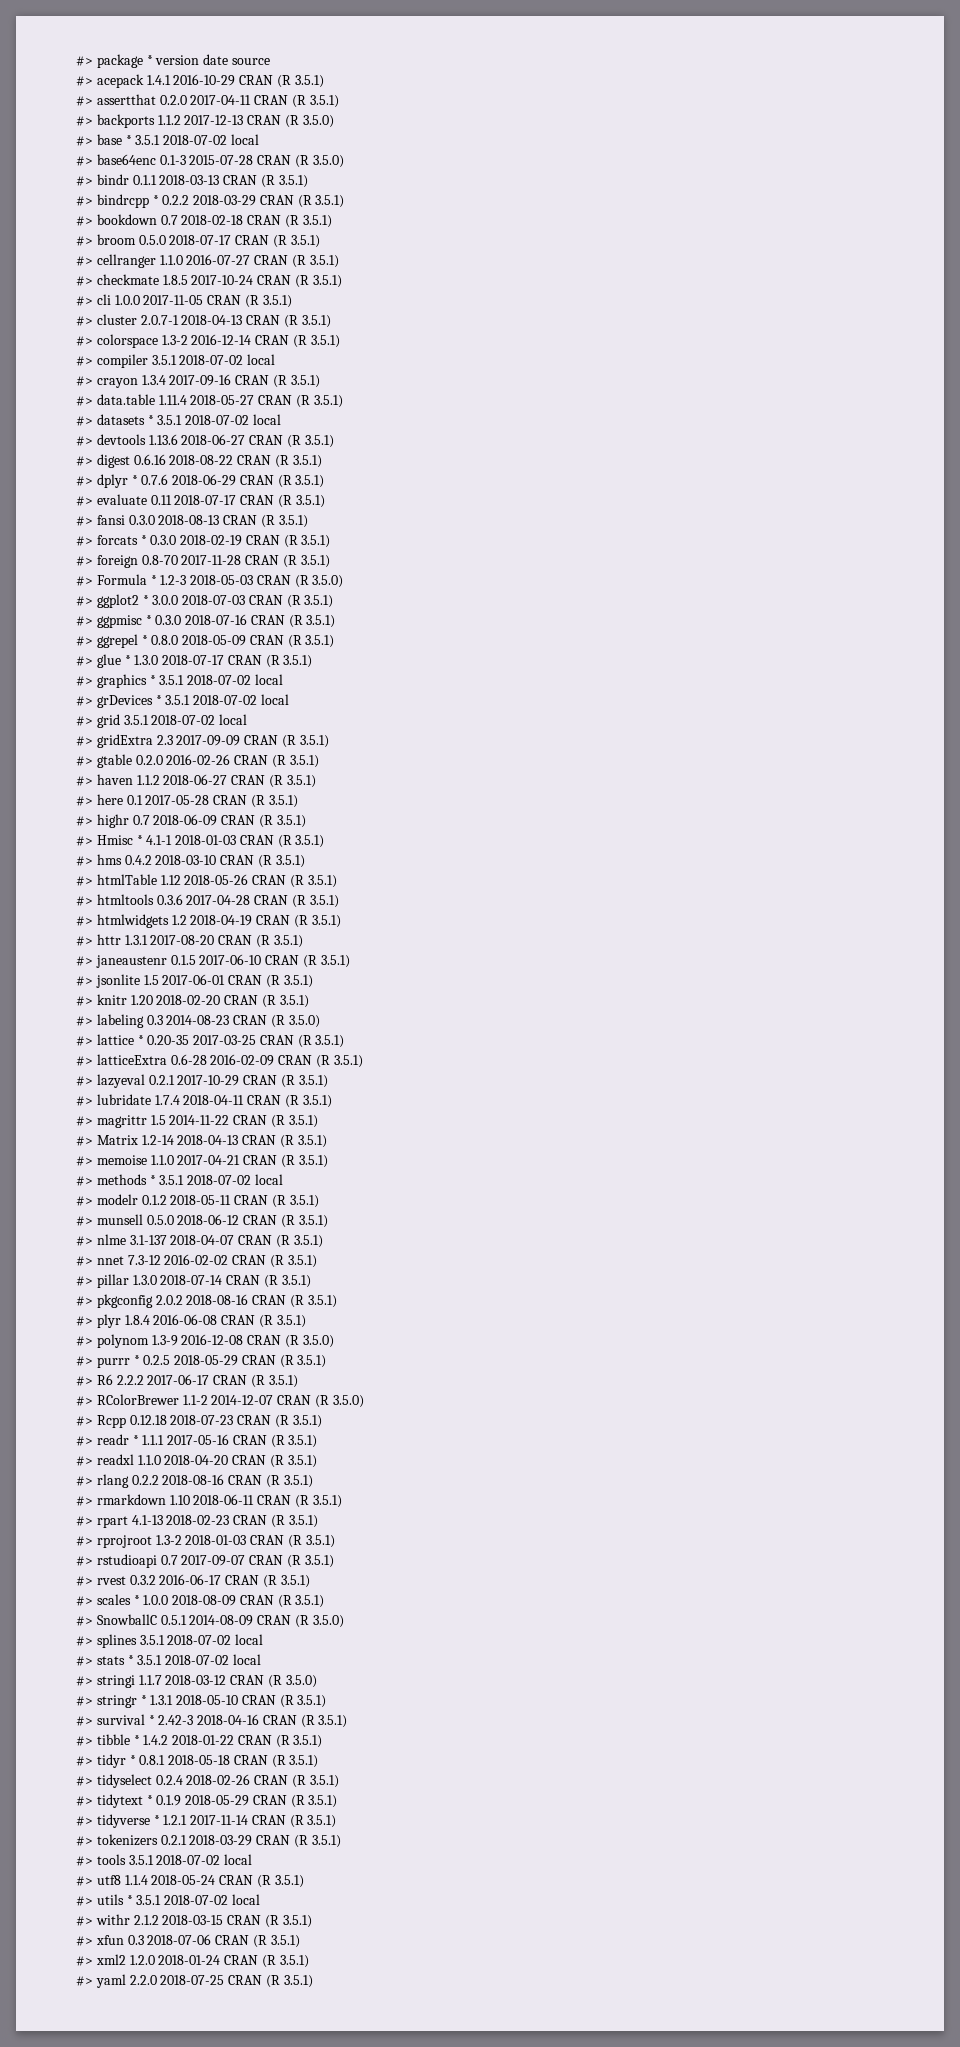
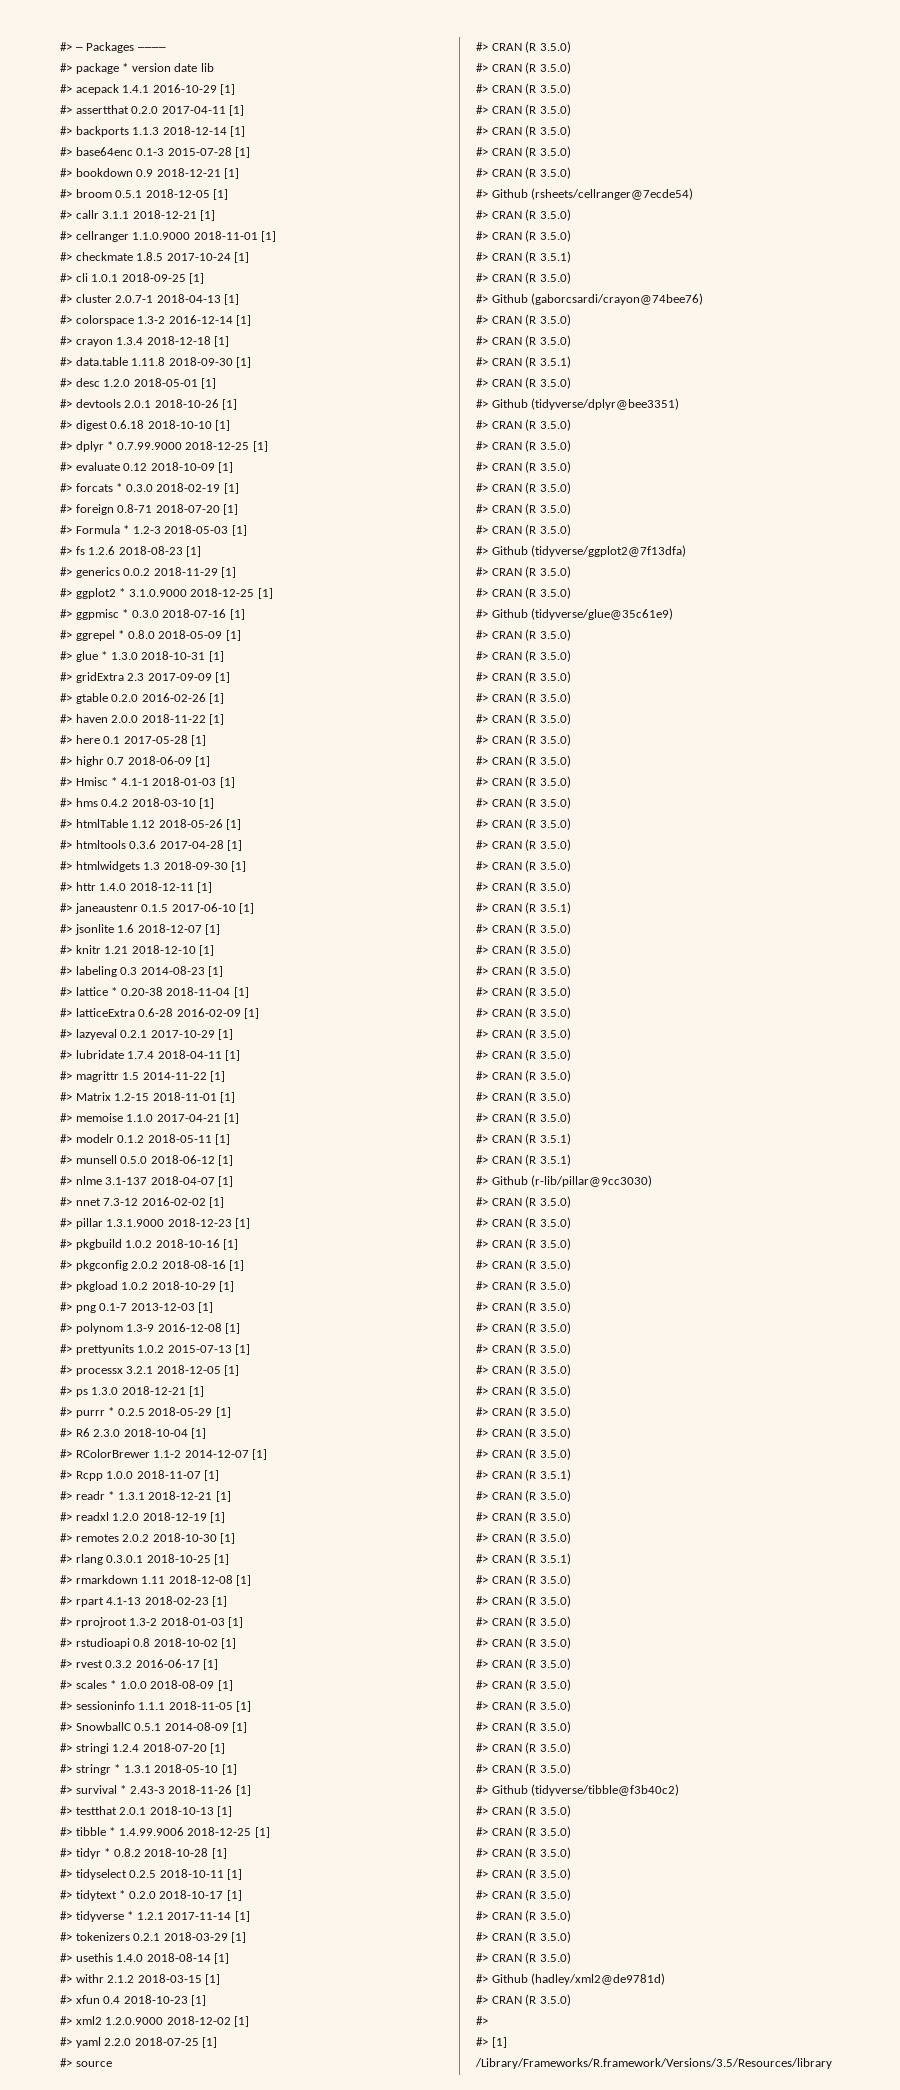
[76,56,93,66] #> -> [60,42,166,53] [60,63,72,72] #> ─ Packages ──── // #>
[231,58,270,65] source -> [200,63,214,72] lib
[239,75,324,88] CRAN (R 3.5.1) -> [220,84,236,95] [1]
[254,95,339,108] CRAN (R 3.5.1) -> [229,105,245,116] [1]
[157,115,334,128] [76,134,259,146] [76,154,344,168] [76,174,308,188] [76,194,345,208] [76,214,332,228] [76,234,320,248] [76,254,339,268] 1.1.2 2017-12-13 CRAN (R 3.5.0) // #> base * 3.5.1 2018-07-02 local // #> base64enc 0.1-3 2015-07-28 CRAN (R 3.5.0) // #> bindr 0.1.1 2018-03-13 CRAN (R 3.5.1) // #> bindrcpp * 0.2.2 2018-03-29 CRAN (R 3.5.1) // #> bookdown 0.7 2018-02-18 CRAN (R 3.5.1) // #> broom 0.5.0 2018-07-17 CRAN (R 3.5.1) // #> cellranger 1.1.0 2016-07-27 CRAN (R 3.5.1) -> [132,126,246,137] [60,147,251,158] [60,168,240,179] [60,189,229,200] [60,210,216,221] [60,231,277,242] 1.1.3 2018-12-14 [1] // #> base64enc 0.1-3 2015-07-28 [1] // #> bookdown 0.9 2018-12-21 [1] // #> broom 0.5.1 2018-12-05 [1] // #> callr 3.1.1 2018-12-21 [1] // #> cellranger 1.1.0.9000 2018-11-01 [1]
[257,275,342,288] CRAN (R 3.5.1) -> [234,252,250,263] [1]
[114,295,292,308] 1.0.0 2017-11-05 CRAN (R 3.5.1) -> [91,273,205,284] 1.0.1 2018-09-25 [1]
[246,315,331,328] CRAN (R 3.5.1) -> [224,294,240,305] [1]
[255,335,340,348] [76,354,276,368] [76,374,320,388] [76,394,343,408] [76,414,281,426] [76,434,334,448] [76,454,322,468] [76,474,325,488] [76,494,325,508] [76,515,308,528] CRAN (R 3.5.1) // #> compiler 3.5.1 2018-07-02 local // #> crayon 1.3.4 2017-09-16 CRAN (R 3.5.1) // #> data.table 1.11.4 2018-05-27 CRAN (R 3.5.1) // #> datasets * 3.5.1 2018-07-02 local // #> devtools 1.13.6 2018-06-27 CRAN (R 3.5.1) // #> digest 0.6.16 2018-08-22 CRAN (R 3.5.1) // #> dplyr * 0.7.6 2018-06-29 CRAN (R 3.5.1) // #> evaluate 0.11 2018-07-17 CRAN (R 3.5.1) // #> fansi 0.3.0 2018-08-13 CRAN (R 3.5.1) -> [236,315,252,326] [60,336,230,347] [60,357,252,368] [60,378,217,389] [60,399,238,410] [60,420,231,431] [60,441,268,452] [60,462,234,473] [1] // #> crayon 1.3.4 2018-12-18 [1] // #> data.table 1.11.8 2018-09-30 [1] // #> desc 1.2.0 2018-05-01 [1] // #> devtools 2.0.1 2018-10-26 [1] // #> digest 0.6.18 2018-10-10 [1] // #> dplyr * 0.7.99.9000 2018-12-25 [1] // #> evaluate 0.12 2018-10-09 [1]
[245,535,331,548] CRAN (R 3.5.1) -> [223,483,239,494] [1]
[141,555,330,568] 0.8-70 2017-11-28 CRAN (R 3.5.1) -> [117,504,239,515] 0.8-71 2018-07-20 [1]
[256,575,344,588] [76,594,334,608] CRAN (R 3.5.0) // #> ggplot2 * 3.0.0 2018-07-03 CRAN (R 3.5.1) -> [231,525,247,536] [60,546,202,557] [60,567,237,578] [60,588,273,599] [1] // #> fs 1.2.6 2018-08-23 [1] // #> generics 0.0.2 2018-11-29 [1] // #> ggplot2 * 3.1.0.9000 2018-12-25 [1]
[250,615,336,628] CRAN (R 3.5.1) -> [229,609,245,620] [1]
[249,635,335,648] CRAN (R 3.5.1) -> [225,630,241,641] [1]
[162,655,313,668] [76,674,283,688] [76,694,289,708] [76,714,248,728] 2018-07-17 CRAN (R 3.5.1) // #> graphics * 3.5.1 2018-07-02 local // #> grDevices * 3.5.1 2018-07-02 local // #> grid 3.5.1 2018-07-02 local -> [141,651,224,662] 2018-10-31 [1]
[244,735,329,748] CRAN (R 3.5.1) -> [215,672,231,683] [1]
[234,755,319,768] CRAN (R 3.5.1) -> [209,693,225,704] [1]
[136,774,316,788] 1.1.2 2018-06-27 CRAN (R 3.5.1) -> [111,714,225,725] 2.0.0 2018-11-22 [1]
[213,795,298,808] CRAN (R 3.5.1) -> [191,735,207,746] [1]
[221,815,306,828] CRAN (R 3.5.1) -> [195,756,211,767] [1]
[239,835,325,848] CRAN (R 3.5.1) -> [219,777,235,788] [1]
[220,855,305,868] CRAN (R 3.5.1) -> [199,798,215,809] [1]
[252,875,337,888] CRAN (R 3.5.1) -> [226,819,242,830] [1]
[254,895,339,908] CRAN (R 3.5.1) -> [227,840,243,851] [1]
[171,915,341,928] [76,934,303,948] 1.2 2018-04-19 CRAN (R 3.5.1) // #> httr 1.3.1 2017-08-20 CRAN (R 3.5.1) -> [143,861,247,872] [60,882,213,893] 1.3 2018-09-30 [1] // #> httr 1.4.0 2018-12-11 [1]
[265,955,350,968] CRAN (R 3.5.1) -> [239,903,255,914] [1]
[143,974,313,988] [76,994,309,1008] 1.5 2017-06-01 CRAN (R 3.5.1) // #> knitr 1.20 2018-02-20 CRAN (R 3.5.1) -> [117,924,221,935] [60,945,215,956] 1.6 2018-12-07 [1] // #> knitr 1.21 2018-12-10 [1]
[233,1015,320,1028] CRAN (R 3.5.0) -> [208,966,224,977] [1]
[147,1035,345,1048] 0.20-35 2017-03-25 CRAN (R 3.5.1) -> [120,987,249,998] 0.20-38 2018-11-04 [1]
[278,1055,363,1068] CRAN (R 3.5.1) -> [244,1008,260,1019] [1]
[243,1075,328,1088] CRAN (R 3.5.1) -> [218,1029,234,1040] [1]
[247,1095,332,1108] CRAN (R 3.5.1) -> [225,1050,241,1061] [1]
[233,1115,318,1128] CRAN (R 3.5.1) -> [210,1071,226,1082] [1]
[141,1135,327,1148] 1.2-14 2018-04-13 CRAN (R 3.5.1) -> [114,1092,236,1103] 1.2-15 2018-11-01 [1]
[243,1155,328,1168] [76,1174,283,1186] CRAN (R 3.5.1) // #> methods * 3.5.1 2018-07-02 local -> [224,1113,240,1124] [1]
[234,1195,319,1208] CRAN (R 3.5.1) -> [215,1134,231,1145] [1]
[243,1215,328,1228] CRAN (R 3.5.1) -> [218,1155,234,1166] [1]
[238,1235,323,1248] CRAN (R 3.5.1) -> [218,1176,234,1187] [1]
[232,1255,317,1268] CRAN (R 3.5.1) -> [209,1197,225,1208] [1]
[132,1275,311,1288] [76,1294,337,1308] [76,1314,306,1328] [76,1334,334,1348] 1.3.0 2018-07-14 CRAN (R 3.5.1) // #> pkgconfig 2.0.2 2018-08-16 CRAN (R 3.5.1) // #> plyr 1.8.4 2016-06-08 CRAN (R 3.5.1) // #> polynom 1.3-9 2016-12-08 CRAN (R 3.5.0) -> [106,1218,251,1229] [60,1239,239,1250] [60,1260,245,1271] [60,1281,235,1292] [60,1302,214,1313] [60,1323,241,1334] [60,1344,251,1355] [60,1365,240,1376] [60,1386,205,1397] 1.3.1.9000 2018-12-23 [1] // #> pkgbuild 1.0.2 2018-10-16 [1] // #> pkgconfig 2.0.2 2018-08-16 [1] // #> pkgload 1.0.2 2018-10-29 [1] // #> png 0.1-7 2013-12-03 [1] // #> polynom 1.3-9 2016-12-08 [1] // #> prettyunits 1.0.2 2015-07-13 [1] // #> processx 3.2.1 2018-12-05 [1] // #> ps 1.3.0 2018-12-21 [1]
[241,1355,327,1368] CRAN (R 3.5.1) -> [215,1407,231,1418] [1]
[116,1374,298,1388] 2.2.2 2017-06-17 CRAN (R 3.5.1) -> [93,1428,207,1439] 2.3.0 2018-10-04 [1]
[277,1395,364,1408] CRAN (R 3.5.0) -> [252,1449,268,1460] [1]
[129,1415,322,1428] [76,1434,318,1448] [76,1454,317,1468] [76,1474,313,1488] [76,1494,342,1508] 0.12.18 2018-07-23 CRAN (R 3.5.1) // #> readr * 1.1.1 2017-05-16 CRAN (R 3.5.1) // #> readxl 1.1.0 2018-04-20 CRAN (R 3.5.1) // #> rlang 0.2.2 2018-08-16 CRAN (R 3.5.1) // #> rmarkdown 1.10 2018-06-11 CRAN (R 3.5.1) -> [106,1470,220,1481] [60,1491,231,1502] [60,1512,226,1523] [60,1533,236,1544] [60,1554,230,1565] [60,1575,252,1586] 1.0.0 2018-11-07 [1] // #> readr * 1.3.1 2018-12-21 [1] // #> readxl 1.2.0 2018-12-19 [1] // #> remotes 2.0.2 2018-10-30 [1] // #> rlang 0.3.0.1 2018-10-25 [1] // #> rmarkdown 1.11 2018-12-08 [1]
[233,1515,318,1528] CRAN (R 3.5.1) -> [212,1596,228,1607] [1]
[250,1535,335,1548] CRAN (R 3.5.1) -> [228,1617,244,1628] [1]
[160,1555,334,1568] 0.7 2017-09-07 CRAN (R 3.5.1) -> [133,1638,237,1649] 0.8 2018-10-02 [1]
[225,1575,310,1588] CRAN (R 3.5.1) -> [203,1659,219,1670] [1]
[239,1595,325,1608] [76,1614,344,1628] [76,1634,264,1648] [76,1654,261,1666] [76,1675,317,1688] CRAN (R 3.5.1) // #> SnowballC 0.5.1 2014-08-09 CRAN (R 3.5.0) // #> splines 3.5.1 2018-07-02 local // #> stats * 3.5.1 2018-07-02 local // #> stringi 1.1.7 2018-03-12 CRAN (R 3.5.0) -> [217,1680,233,1691] [60,1701,252,1712] [60,1722,248,1733] [60,1743,226,1754] [1] // #> sessioninfo 1.1.1 2018-11-05 [1] // #> SnowballC 0.5.1 2014-08-09 [1] // #> stringi 1.2.4 2018-07-20 [1]
[241,1695,327,1708] CRAN (R 3.5.1) -> [221,1764,237,1775] [1]
[158,1714,348,1728] [76,1734,323,1748] [76,1754,319,1768] [76,1774,339,1788] [76,1794,338,1808] 2.42-3 2018-04-16 CRAN (R 3.5.1) // #> tibble * 1.4.2 2018-01-22 CRAN (R 3.5.1) // #> tidyr * 0.8.1 2018-05-18 CRAN (R 3.5.1) // #> tidyselect 0.2.4 2018-02-26 CRAN (R 3.5.1) // #> tidytext * 0.1.9 2018-05-29 CRAN (R 3.5.1) -> [129,1785,251,1796] [60,1806,233,1817] [60,1827,270,1838] [60,1848,227,1859] [60,1869,243,1880] [60,1890,242,1901] 2.43-3 2018-11-26 [1] // #> testthat 2.0.1 2018-10-13 [1] // #> tibble * 1.4.99.9006 2018-12-25 [1] // #> tidyr * 0.8.2 2018-10-28 [1] // #> tidyselect 0.2.5 2018-10-11 [1] // #> tidytext * 0.2.0 2018-10-17 [1]
[251,1815,337,1828] [76,1834,341,1848] [76,1854,253,1866] [76,1875,304,1888] [76,1894,260,1906] [76,1914,312,1928] [76,1934,300,1948] [76,1954,309,1968] [76,1974,313,1988] CRAN (R 3.5.1) // #> tokenizers 0.2.1 2018-03-29 CRAN (R 3.5.1) // #> tools 3.5.1 2018-07-02 local // #> utf8 1.1.4 2018-05-24 CRAN (R 3.5.1) // #> utils * 3.5.1 2018-07-02 local // #> withr 2.1.2 2018-03-15 CRAN (R 3.5.1) // #> xfun 0.3 2018-07-06 CRAN (R 3.5.1) // #> xml2 1.2.0 2018-01-24 CRAN (R 3.5.1) // #> yaml 2.2.0 2018-07-25 CRAN (R 3.5.1) -> [234,1911,250,1922] [60,1932,247,1943] [60,1953,230,1964] [60,1974,221,1985] [60,1995,207,2006] [60,2016,250,2027] [60,2037,218,2048] [60,2058,112,2067] [476,41,571,53] [476,62,571,74] [476,83,571,95] [476,104,571,116] [476,125,571,137] [476,146,571,158] [476,167,571,179] [476,188,694,200] [476,209,571,221] [476,230,571,242] [476,251,571,263] [476,272,571,284] [476,293,704,305] [476,314,571,326] [476,335,571,347] [476,356,571,368] [476,377,571,389] [476,398,680,410] [476,419,571,431] [476,440,571,452] [476,461,571,473] [476,482,571,494] [476,503,571,515] [476,524,571,536] [476,545,687,557] [476,566,571,578] [476,587,571,599] [476,608,674,620] [476,629,571,641] [476,650,571,662] [476,671,571,683] [476,692,571,704] [476,713,571,725] [476,734,571,746] [476,755,571,767] [476,776,571,788] [476,797,571,809] [476,818,571,830] [476,839,571,851] [476,860,571,872] [476,881,571,893] [476,902,571,914] [476,923,571,935] [476,944,571,956] [476,965,571,977] [476,986,571,998] [476,1007,571,1019] [476,1028,571,1040] [476,1049,571,1061] [476,1070,571,1082] [476,1091,571,1103] [476,1112,571,1124] [476,1133,571,1145] [476,1154,571,1166] [476,1175,653,1187] [476,1196,571,1208] [476,1217,571,1229] [476,1238,571,1250] [476,1259,571,1271] [476,1280,571,1292] [476,1301,571,1313] [476,1322,571,1334] [476,1343,571,1355] [476,1364,571,1376] [476,1385,571,1397] [476,1406,571,1418] [476,1427,571,1439] [476,1448,571,1460] [476,1469,571,1481] [476,1490,571,1502] [476,1511,571,1523] [476,1532,571,1544] [476,1553,571,1565] [476,1574,571,1586] [476,1595,571,1607] [476,1616,571,1628] [476,1637,571,1649] [476,1658,571,1670] [476,1679,571,1691] [476,1700,571,1712] [476,1721,571,1733] [476,1742,571,1754] [476,1763,571,1775] [476,1784,680,1796] [476,1805,571,1817] [476,1826,571,1838] [476,1847,571,1859] [476,1868,571,1880] [476,1889,571,1901] [476,1910,571,1922] [476,1931,571,1943] [476,1952,571,1964] [476,1973,666,1985] [476,1994,571,2006] [476,2016,488,2025] [476,2037,507,2048] [475,2058,832,2069] [1] // #> tokenizers 0.2.1 2018-03-29 [1] // #> usethis 1.4.0 2018-08-14 [1] // #> withr 2.1.2 2018-03-15 [1] // #> xfun 0.4 2018-10-23 [1] // #> xml2 1.2.0.9000 2018-12-02 [1] // #> yaml 2.2.0 2018-07-25 [1] // #> source // #> CRAN (R 3.5.0) // #> CRAN (R 3.5.0) // #> CRAN (R 3.5.0) // #> CRAN (R 3.5.0) // #> CRAN (R 3.5.0) // #> CRAN (R 3.5.0) // #> CRAN (R 3.5.0) // #> Github (rsheets/cellranger@7ecde54) // #> CRAN (R 3.5.0) // #> CRAN (R 3.5.0) // #> CRAN (R 3.5.1) // #> CRAN (R 3.5.0) // #> Github (gaborcsardi/crayon@74bee76) // #> CRAN (R 3.5.0) // #> CRAN (R 3.5.0) // #> CRAN (R 3.5.1) // #> CRAN (R 3.5.0) // #> Github (tidyverse/dplyr@bee3351) // #> CRAN (R 3.5.0) // #> CRAN (R 3.5.0) // #> CRAN (R 3.5.0) // #> CRAN (R 3.5.0) // #> CRAN (R 3.5.0) // #> CRAN (R 3.5.0) // #> Github (tidyverse/ggplot2@7f13dfa) // #> CRAN (R 3.5.0) // #> CRAN (R 3.5.0) // #> Github (tidyverse/glue@35c61e9) // #> CRAN (R 3.5.0) // #> CRAN (R 3.5.0) // #> CRAN (R 3.5.0) // #> CRAN (R 3.5.0) // #> CRAN (R 3.5.0) // #> CRAN (R 3.5.0) // #> CRAN (R 3.5.0) // #> CRAN (R 3.5.0) // #> CRAN (R 3.5.0) // #> CRAN (R 3.5.0) // #> CRAN (R 3.5.0) // #> CRAN (R 3.5.0) // #> CRAN (R 3.5.0) // #> CRAN (R 3.5.1) // #> CRAN (R 3.5.0) // #> CRAN (R 3.5.0) // #> CRAN (R 3.5.0) // #> CRAN (R 3.5.0) // #> CRAN (R 3.5.0) // #> CRAN (R 3.5.0) // #> CRAN (R 3.5.0) // #> CRAN (R 3.5.0) // #> CRAN (R 3.5.0) // #> CRAN (R 3.5.0) // #> CRAN (R 3.5.1) // #> CRAN (R 3.5.1) // #> Github (r-lib/pillar@9cc3030) // #> CRAN (R 3.5.0) // #> CRAN (R 3.5.0) // #> CRAN (R 3.5.0) // #> CRAN (R 3.5.0) // #> CRAN (R 3.5.0) // #> CRAN (R 3.5.0) // #> CRAN (R 3.5.0) // #> CRAN (R 3.5.0) // #> CRAN (R 3.5.0) // #> CRAN (R 3.5.0) // #> CRAN (R 3.5.0) // #> CRAN (R 3.5.0) // #> CRAN (R 3.5.0) // #> CRAN (R 3.5.1) // #> CRAN (R 3.5.0) // #> CRAN (R 3.5.0) // #> CRAN (R 3.5.0) // #> CRAN (R 3.5.1) // #> CRAN (R 3.5.0) // #> CRAN (R 3.5.0) // #> CRAN (R 3.5.0) // #> CRAN (R 3.5.0) // #> CRAN (R 3.5.0) // #> CRAN (R 3.5.0) // #> CRAN (R 3.5.0) // #> CRAN (R 3.5.0) // #> CRAN (R 3.5.0) // #> CRAN (R 3.5.0) // #> Github (tidyverse/tibble@f3b40c2) // #> CRAN (R 3.5.0) // #> CRAN (R 3.5.0) // #> CRAN (R 3.5.0) // #> CRAN (R 3.5.0) // #> CRAN (R 3.5.0) // #> CRAN (R 3.5.0) // #> CRAN (R 3.5.0) // #> CRAN (R 3.5.0) // #> Github (hadley/xml2@de9781d) // #> CRAN (R 3.5.0) // #> // #> [1] /Library/Frameworks/R.framework/Versions/3.5/Resources/library

